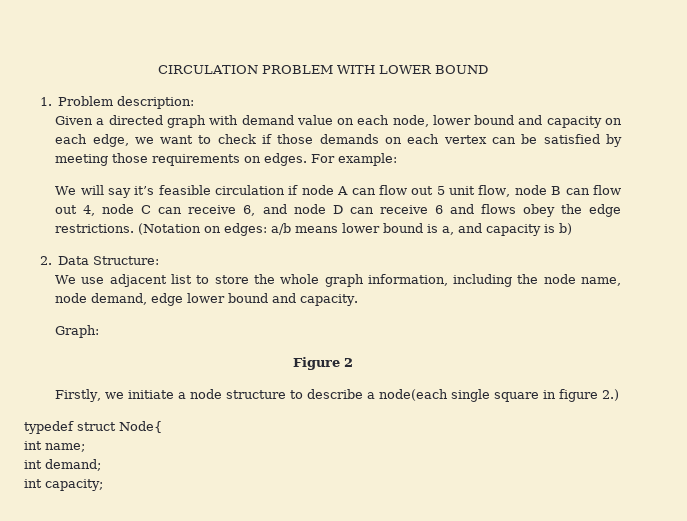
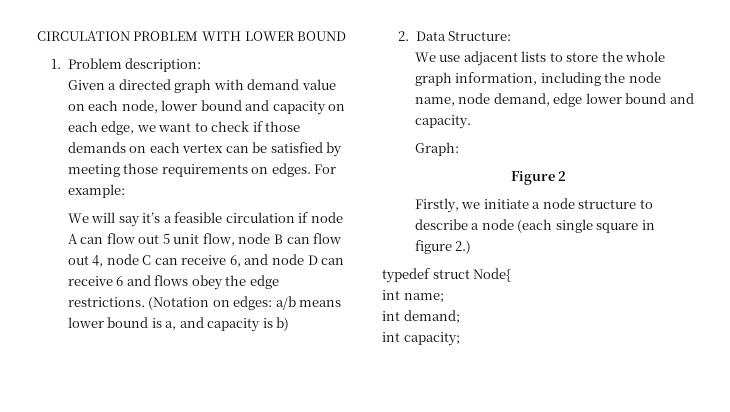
(155, 190) none -> [163,216,172,223] a
[171,274,193,284] list -> [521,51,547,62] lists
[379,389,449,401] node(each -> [481,219,553,233] node (each

